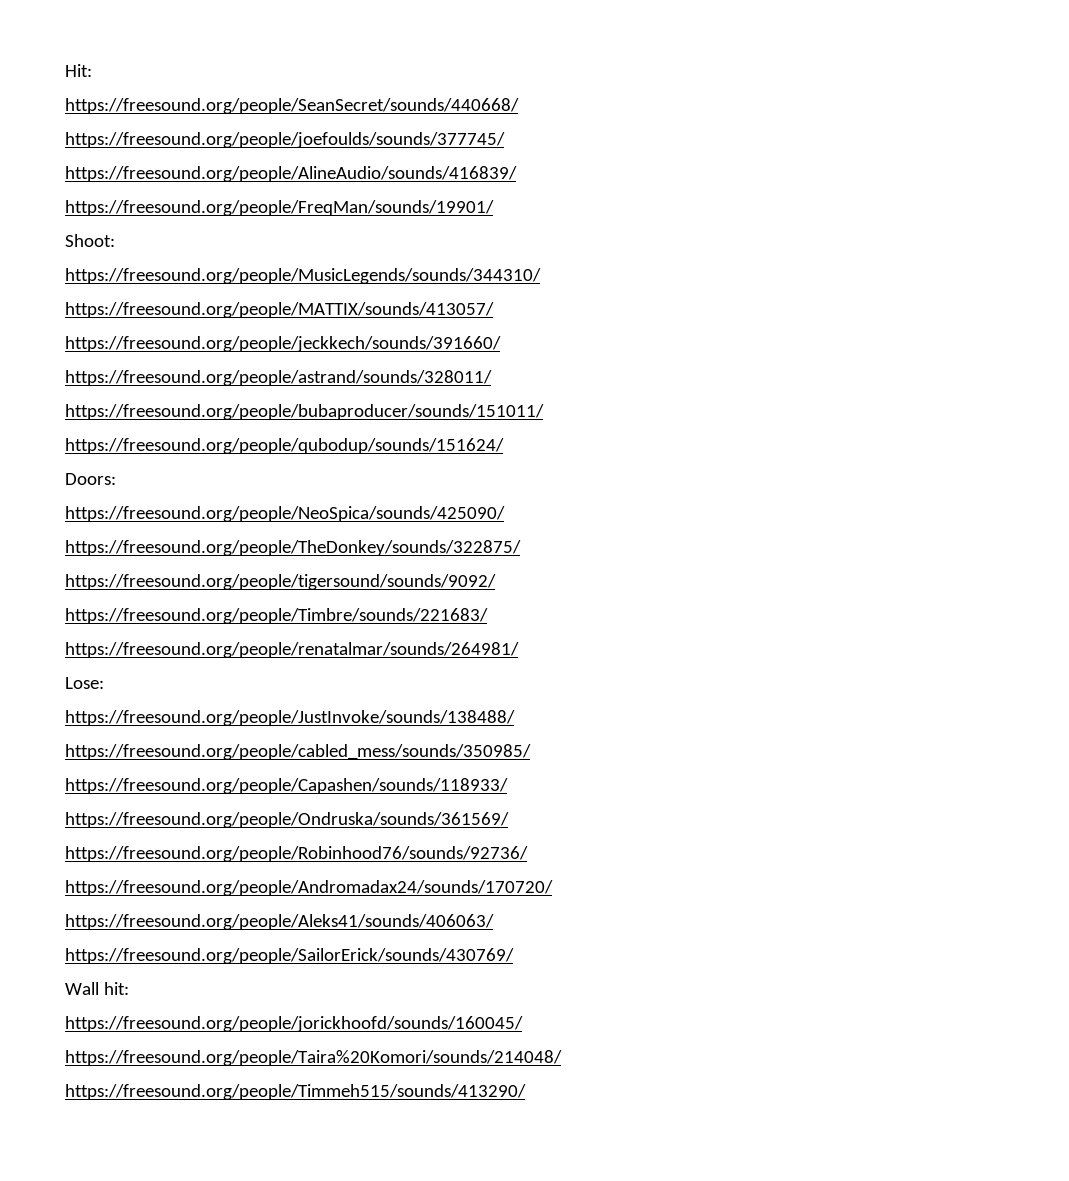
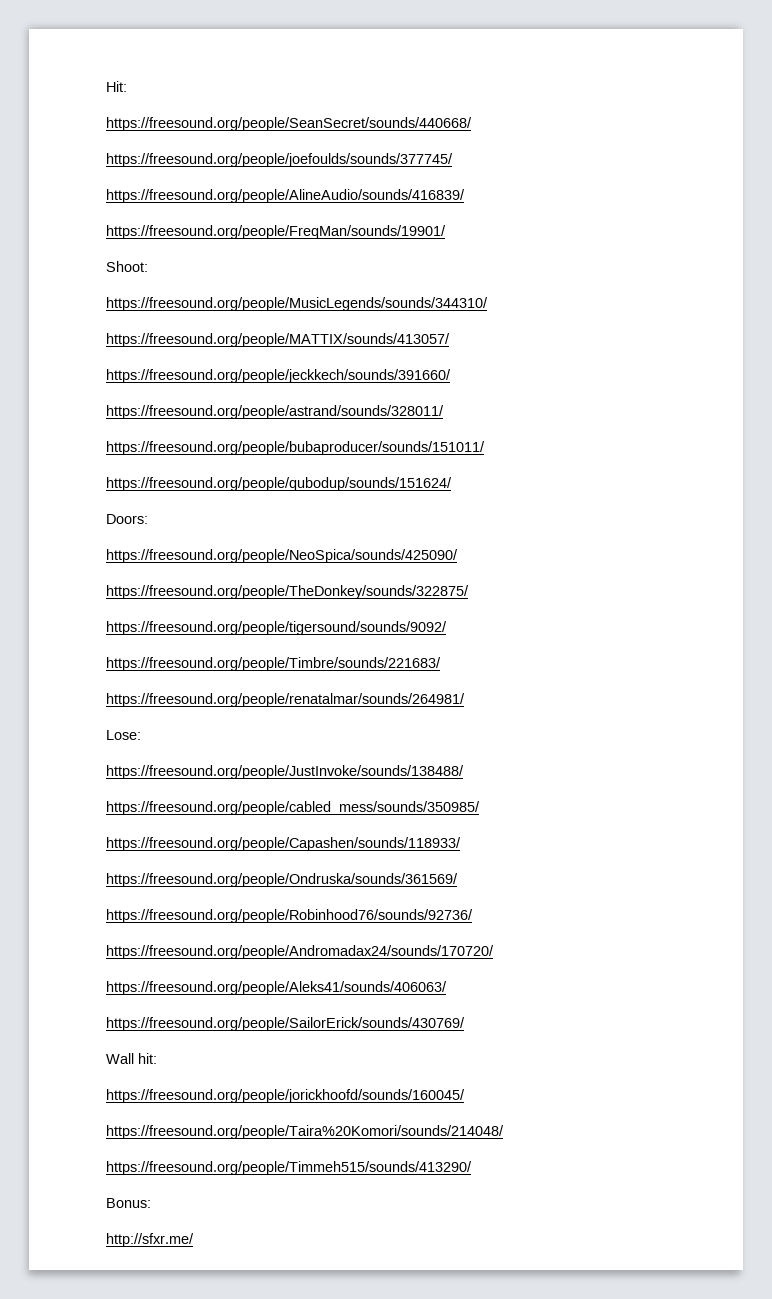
(526, 1092) none -> [106,1198,151,1208] [106,1233,194,1247] // Bonus: // http://sfxr.me/

